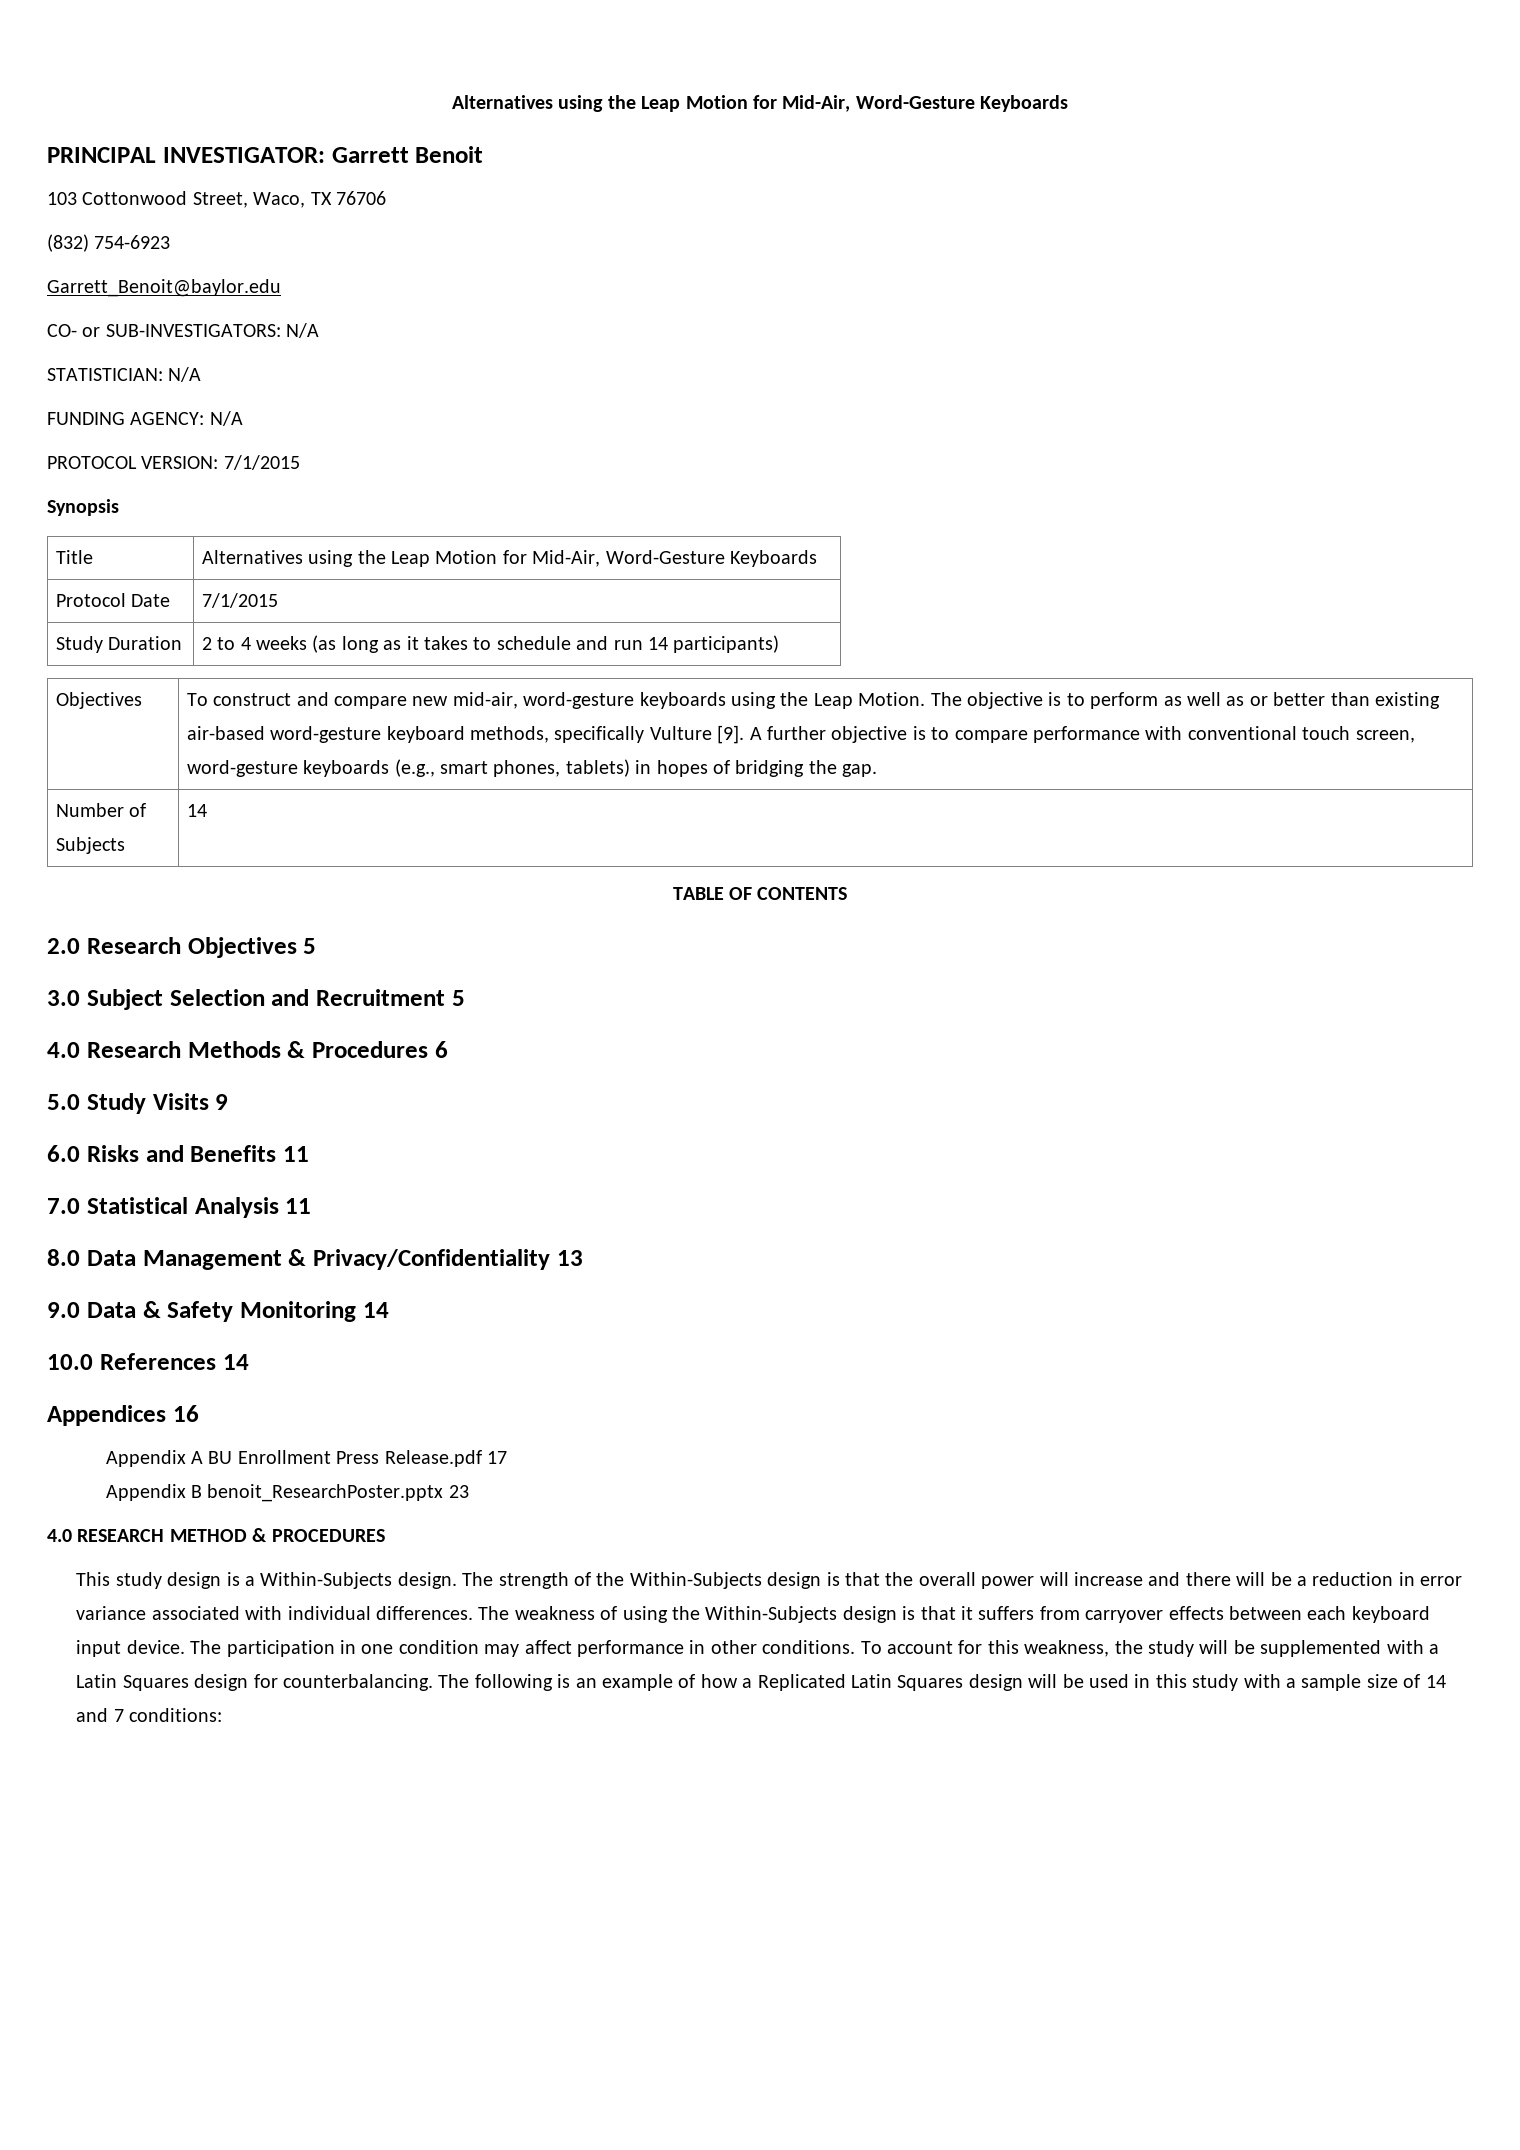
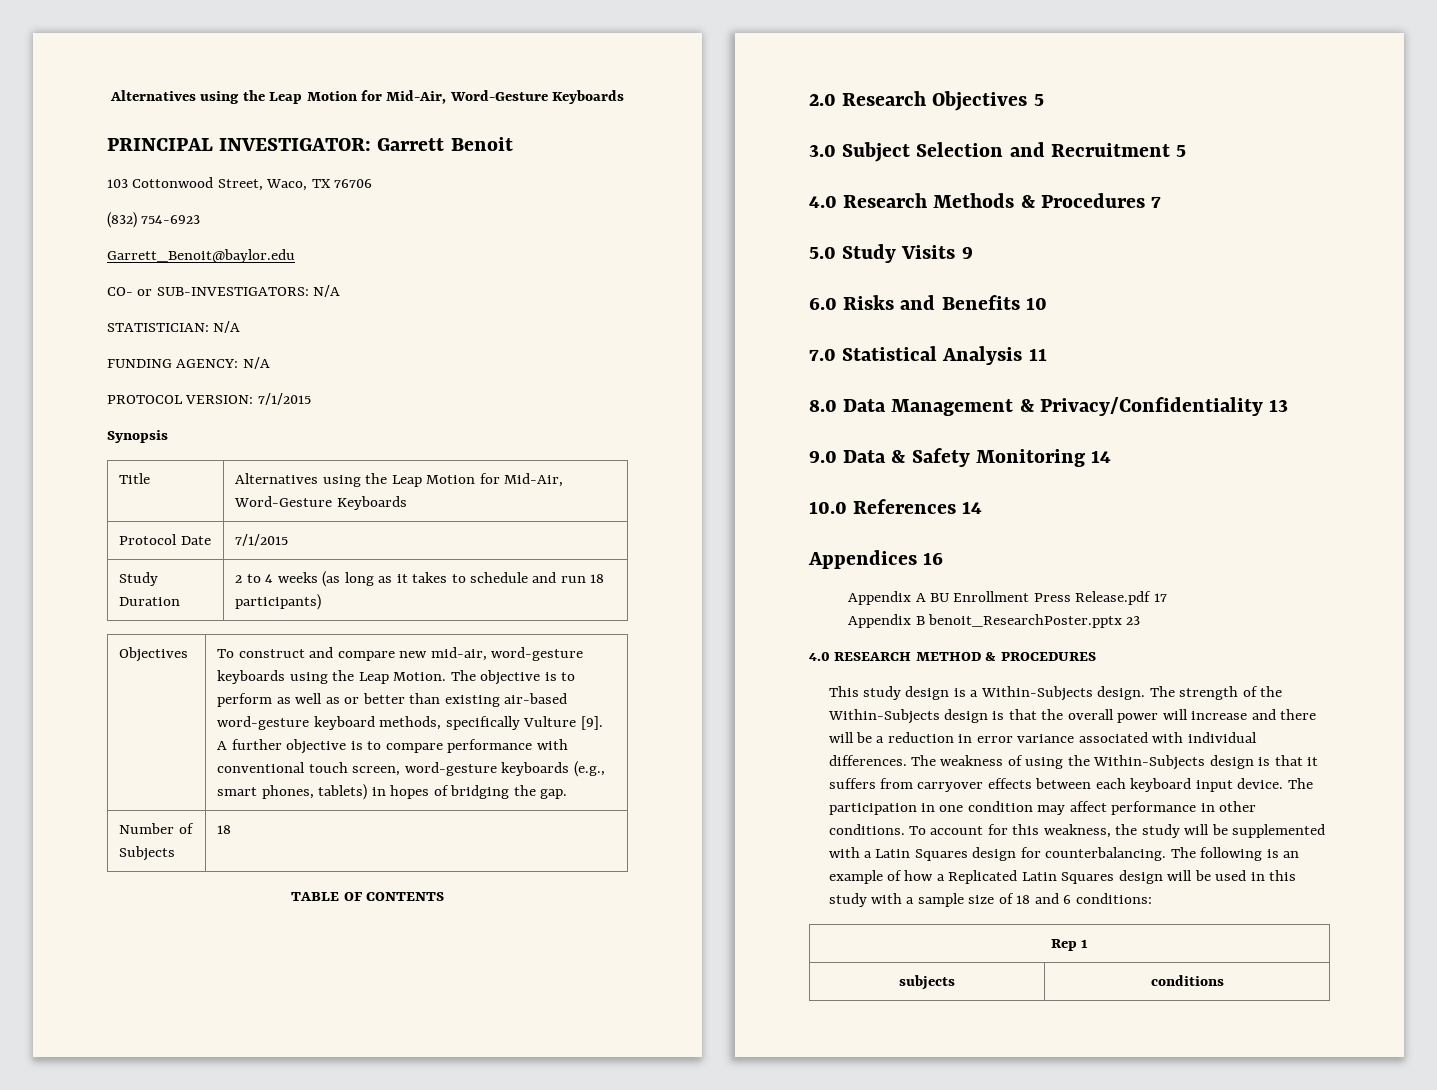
[647,637,668,650] 14 -> [590,574,605,583] 18
[186,804,207,817] 14 -> [217,825,232,834] 18
[434,1041,448,1058] 6 -> [1151,196,1162,208] 7
[283,1146,309,1162] 11 -> [1025,297,1047,310] 10
[1425,1675,1446,1688] [76,1708,223,1722] 14 and 7 conditions: -> [1016,893,1152,904] [1050,939,1089,951] [899,975,955,990] [1150,975,1224,986] 18 and 6 conditions: // Rep 1 // subjects | conditions

